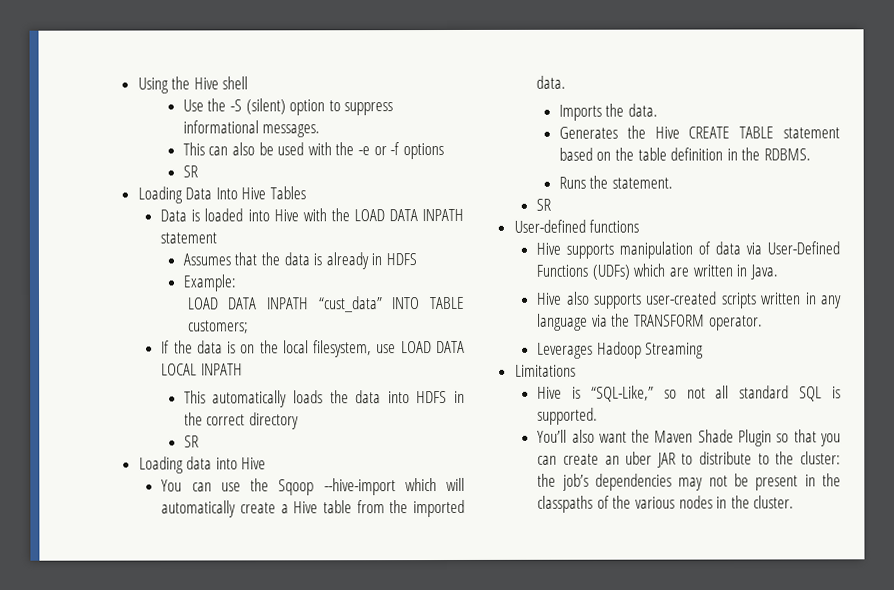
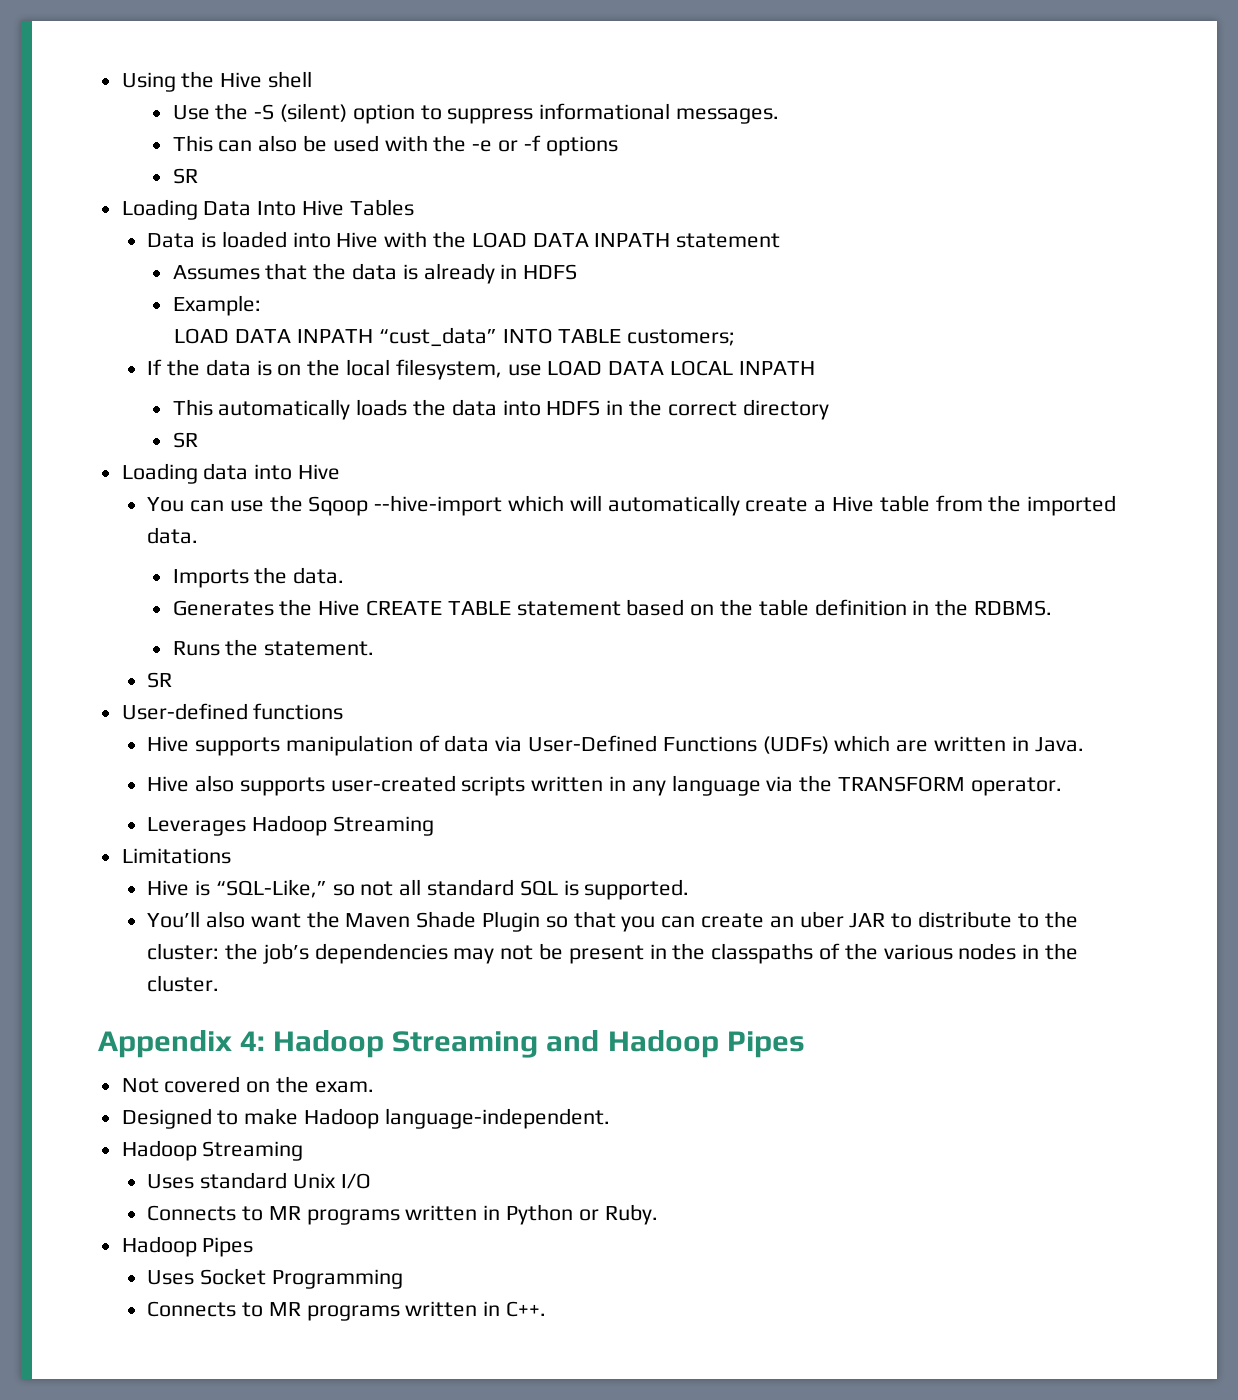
(795, 502) none -> [98,1030,805,1058] [121,1076,374,1093] [121,1108,610,1129] [121,1140,304,1161] [147,1172,371,1189] [147,1204,658,1225] [121,1236,254,1257] [147,1268,403,1289] [147,1301,546,1321] // Appendix 4: Hadoop Streaming and Hadoop Pipes // Not covered on the exam. // Designed to make Hadoop language-independent. // Hadoop Streaming // Uses standard Unix I/O // Connects to MR programs written in Python or Ruby. // Hadoop Pipes // Uses Socket Programming // Connects to MR programs written in C++.

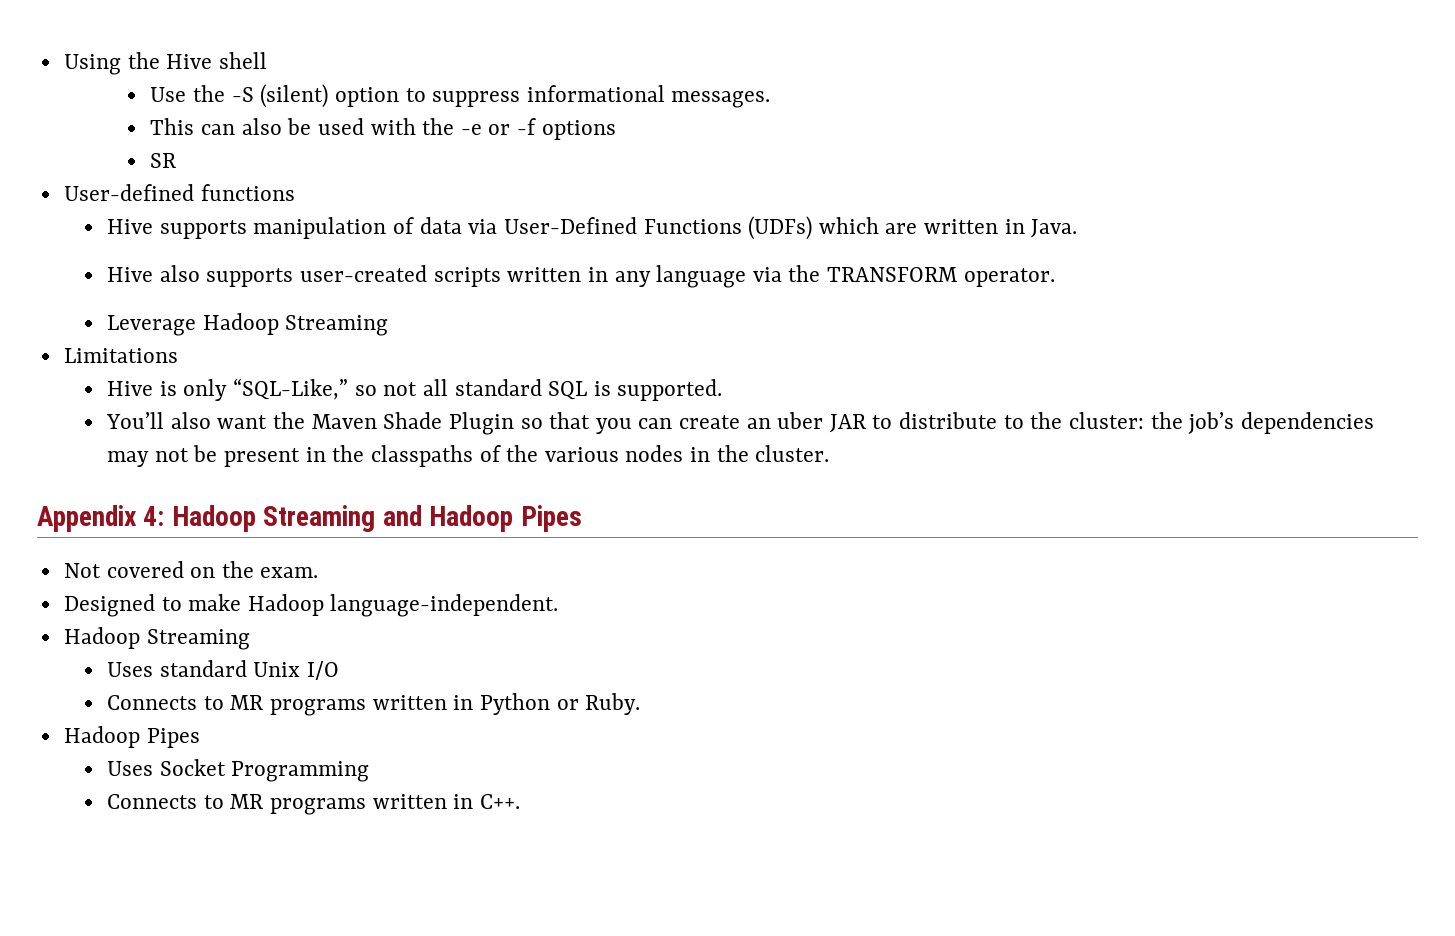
[121,199,414,220] [147,231,781,248] [172,263,578,284] [172,295,261,316] [174,327,736,347] [147,359,815,380] [172,399,829,420] [172,432,198,448] [121,463,341,484] [147,495,1117,516] [147,527,199,544] [172,567,345,588] [172,599,1053,616] [172,639,375,656] [147,672,173,688] // Loading Data Into Hive Tables // Data is loaded into Hive with the LOAD DATA INPATH statement // Assumes that the data is already in HDFS // Example: // LOAD DATA INPATH “cust_data” INTO TABLE customers; // If the data is on the local filesystem, use LOAD DATA LOCAL INPATH // This automatically loads the data into HDFS in the correct directory // SR // Loading data into Hive // You can use the Sqoop --hive-import which will automatically create a Hive table from the imported data. // Imports the data. // Generates the Hive CREATE TABLE statement based on the table definition in the RDBMS. // Runs the statement. // SR -> (177, 160) none
[147,817,247,836] Leverages -> [107,315,197,336] Leverage
(210, 888) none -> [183,379,228,401] only

